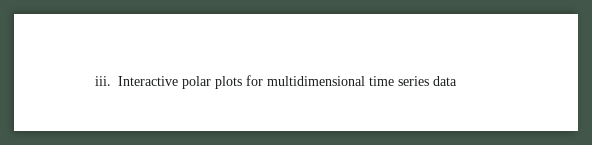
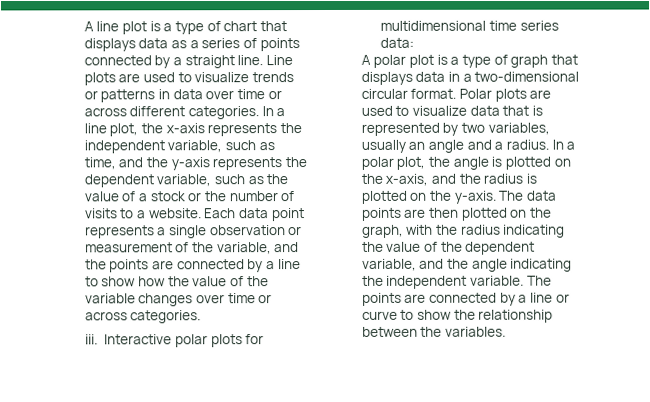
(95, 81) none -> [83,21,287,35] [83,38,300,52] [83,55,293,69] [83,72,294,86] [83,89,282,103] [83,106,286,120] [83,123,302,137] [83,140,275,154] [83,157,307,171] [83,174,289,188] [83,191,296,202] [84,208,305,222] [84,225,303,239] [84,242,300,255] [84,259,301,273] [84,276,269,287] [84,293,273,307] [84,310,202,324] A line plot is a type of chart that displays data as a series of points connected by a straight line. Line plots are used to visualize trends or patterns in data over time or across different categories. In a line plot, the x-axis represents the independent variable, such as time, and the y-axis represents the dependent variable, such as the value of a stock or the number of visits to a website. Each data point represents a single observation or measurement of the variable, and the points are connected by a line to show how the value of the variable changes over time or across categories. //
[433,76,458,86] data -> [380,37,415,48] [360,54,578,68] [360,71,580,85] [360,88,552,102] [360,105,543,116] [360,122,550,136] [360,139,576,153] [360,156,571,170] [360,173,537,186] [360,190,556,204] [361,207,552,221] [361,224,566,238] [361,241,536,255] [361,258,573,272] [361,275,552,289] [361,292,570,306] [361,309,554,323] [361,326,506,337] data: // A polar plot is a type of graph that displays data in a two-dimensional circular format. Polar plots are used to visualize data that is represented by two variables, usually an angle and a radius. In a polar plot, the angle is plotted on the x-axis, and the radius is plotted on the y-axis. The data points are then plotted on the graph, with the radius indicating the value of the dependent variable, and the angle indicating the independent variable. The points are connected by a line or curve to show the relationship between the variables.

